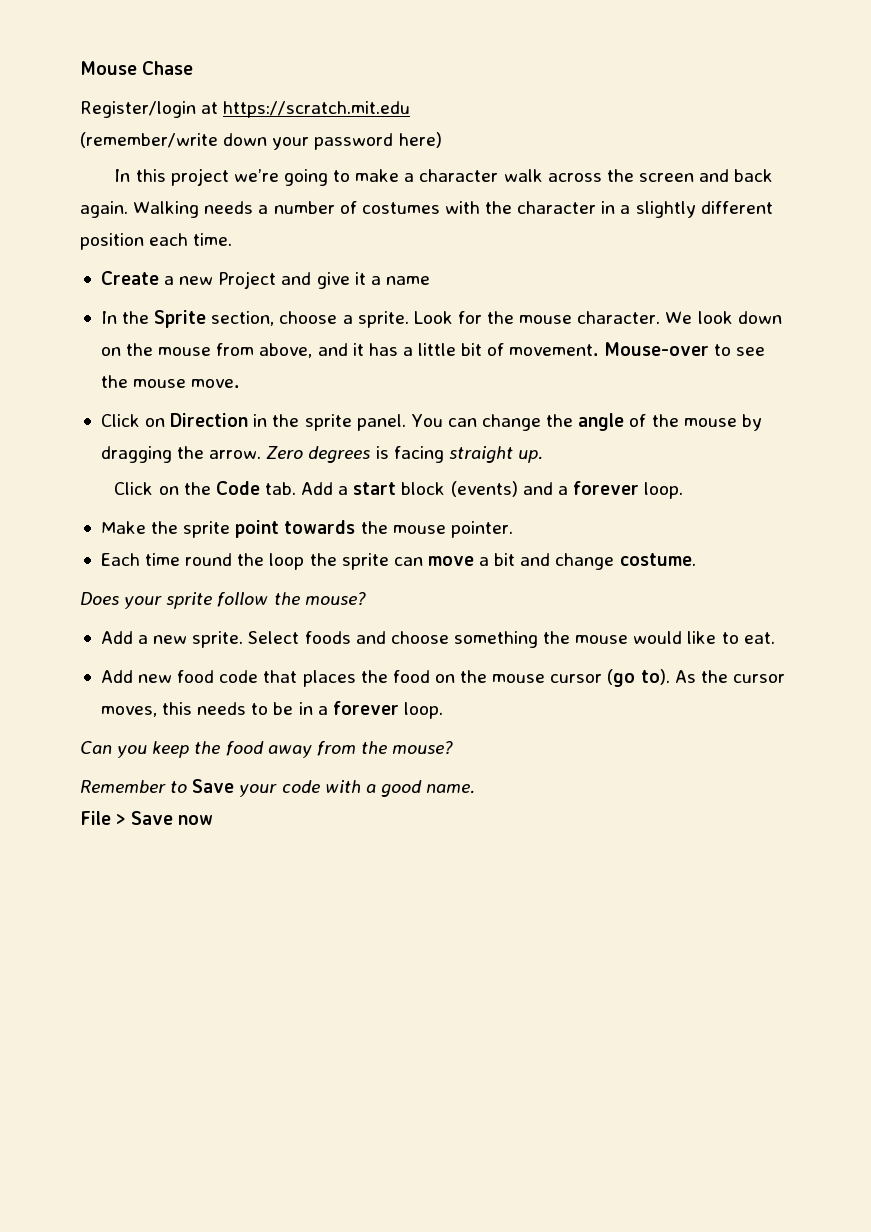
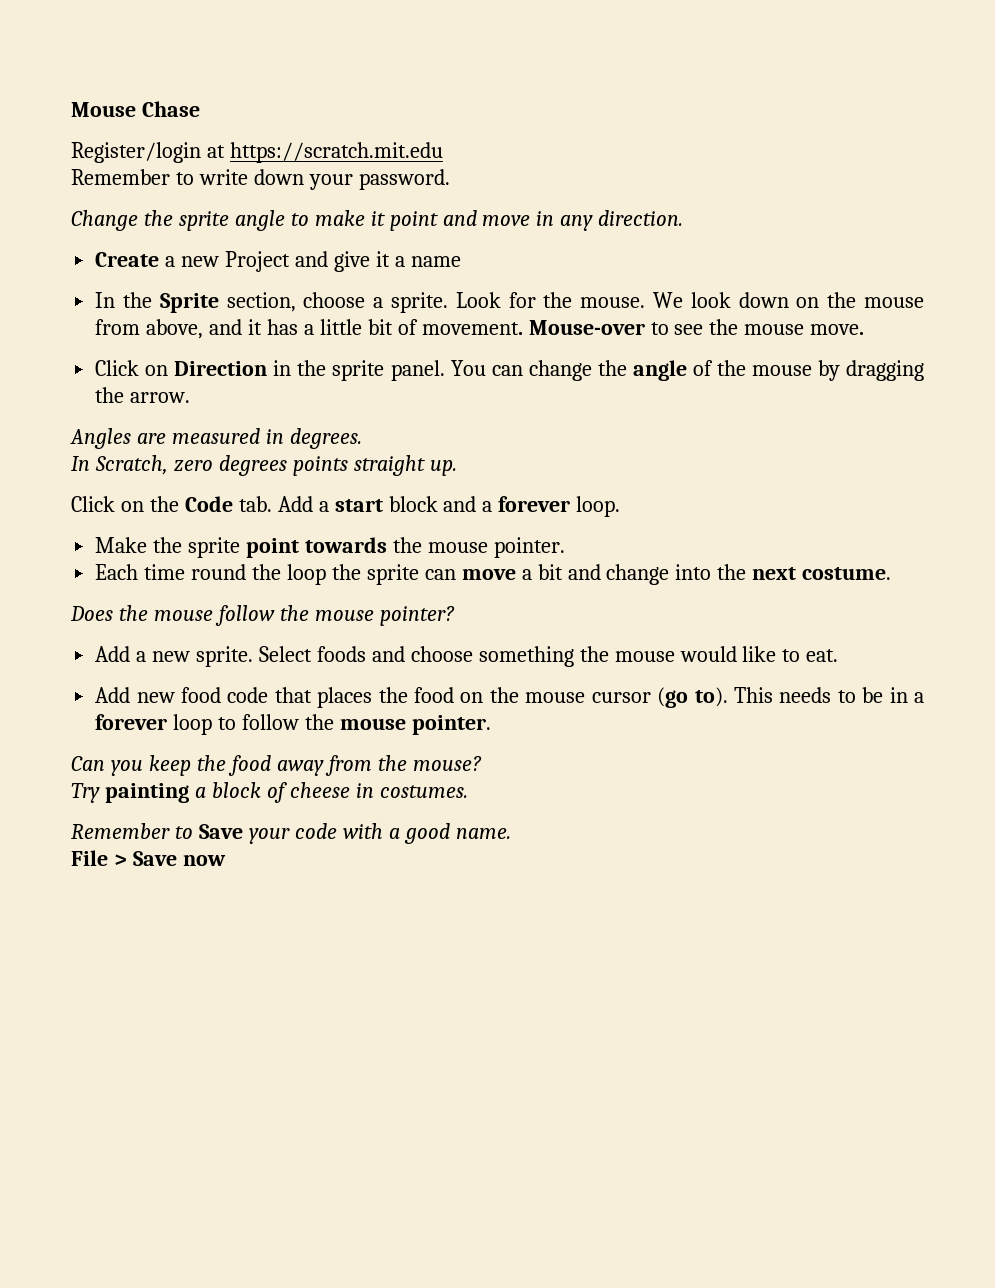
[80,132,442,150] [114,168,774,186] [80,201,773,218] [80,233,233,250] (remember/write down your password here) // In this project we’re going to make a character walk across the screen and back again. Walking needs a number of costumes with the character in a slightly different position each time. -> [71,169,450,190] [71,210,684,231] Remember to write down your password. // Change the sprite angle to make it point and move in any direction.
[519,311,661,324] mouse character. -> [580,297,646,308] mouse.
[266,446,444,463] Zero degrees is facing -> [70,428,362,449] [71,455,348,476] // Angles are measured in degrees. // In Scratch, zero degrees points
[450,481,518,497] (events) -> (438, 504) none
(615, 561) none -> [675,564,797,580] into the next
[124,592,366,609] your sprite follow the mouse? -> [118,605,455,626] the mouse follow the mouse pointer?
[674,670,785,683] [100,702,193,717] As the cursor moves, this -> [733,687,773,703] This
[403,702,443,719] loop. -> [173,714,491,735] loop to follow the mouse pointer.
(454, 747) none -> [71,782,468,803] // Try painting a block of cheese in costumes.

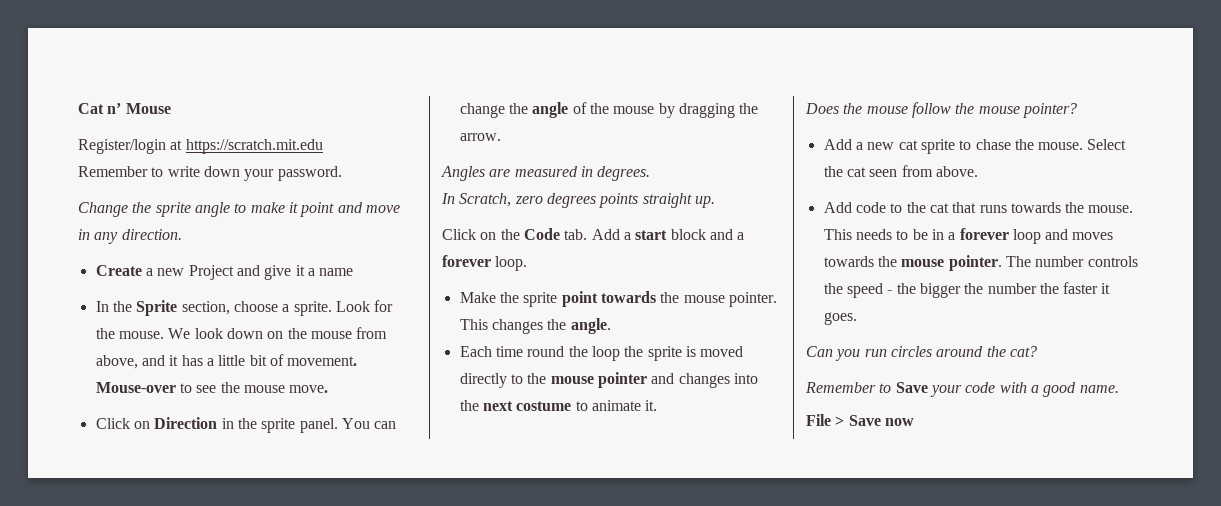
(71, 109) none -> [78,103,122,114] Cat n’
[141,101,200,117] Chase -> (171, 108) none
(565, 547) none -> [459,318,611,334] This changes the angle.
[424,564,892,585] can move a bit and change into the next costume. -> [685,346,744,357] [459,372,758,388] [459,400,658,411] is moved directly to the mouse pointer and changes into the next costume to animate it.
[196,646,839,667] [95,687,728,708] sprite. Select foods and choose something the mouse would like to eat. // Add new food code that places the food on the mouse cursor (go to). -> [898,139,1127,154] [823,165,978,177] [823,202,1134,213] cat sprite to chase the mouse. Select the cat seen from above. // Add code to the cat that runs towards the mouse.
[218,714,491,735] [71,755,482,776] [71,782,468,803] to follow the mouse pointer. // Can you keep the food away from the mouse? // Try painting a block of cheese in costumes. -> [1045,229,1114,240] [823,255,1138,271] [823,282,1111,298] [823,312,857,325] [806,346,1037,361] and moves towards the mouse pointer. The number controls the speed - the bigger the number the faster it goes. // Can you run circles around the cat?

